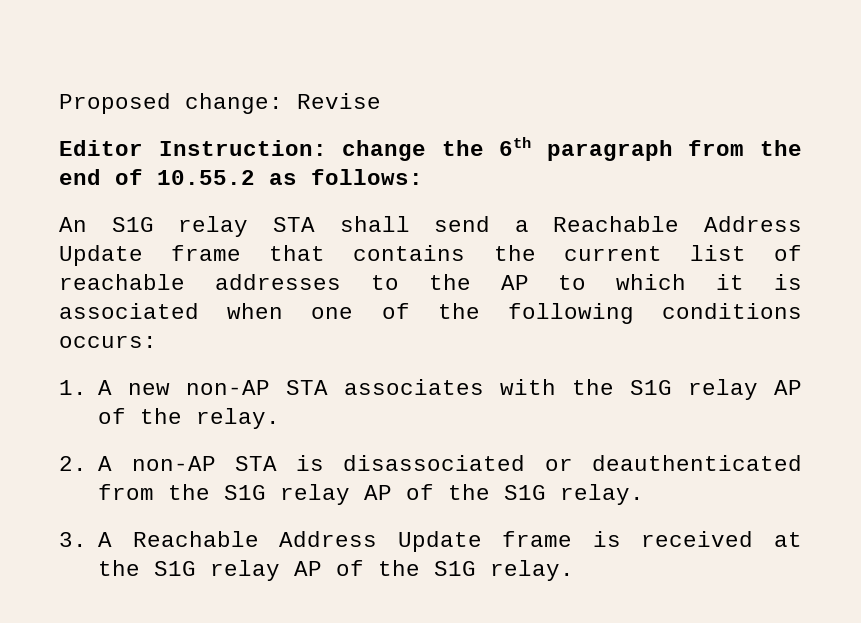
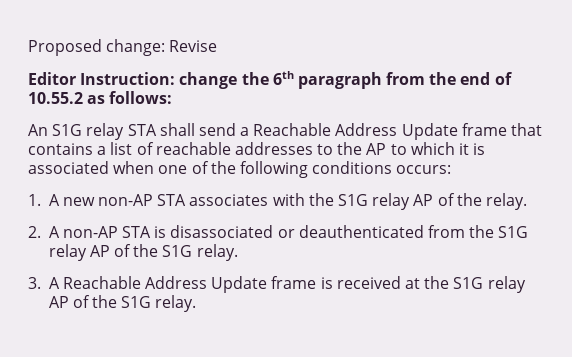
[493,245,662,261] the current -> [97,146,107,155] a

